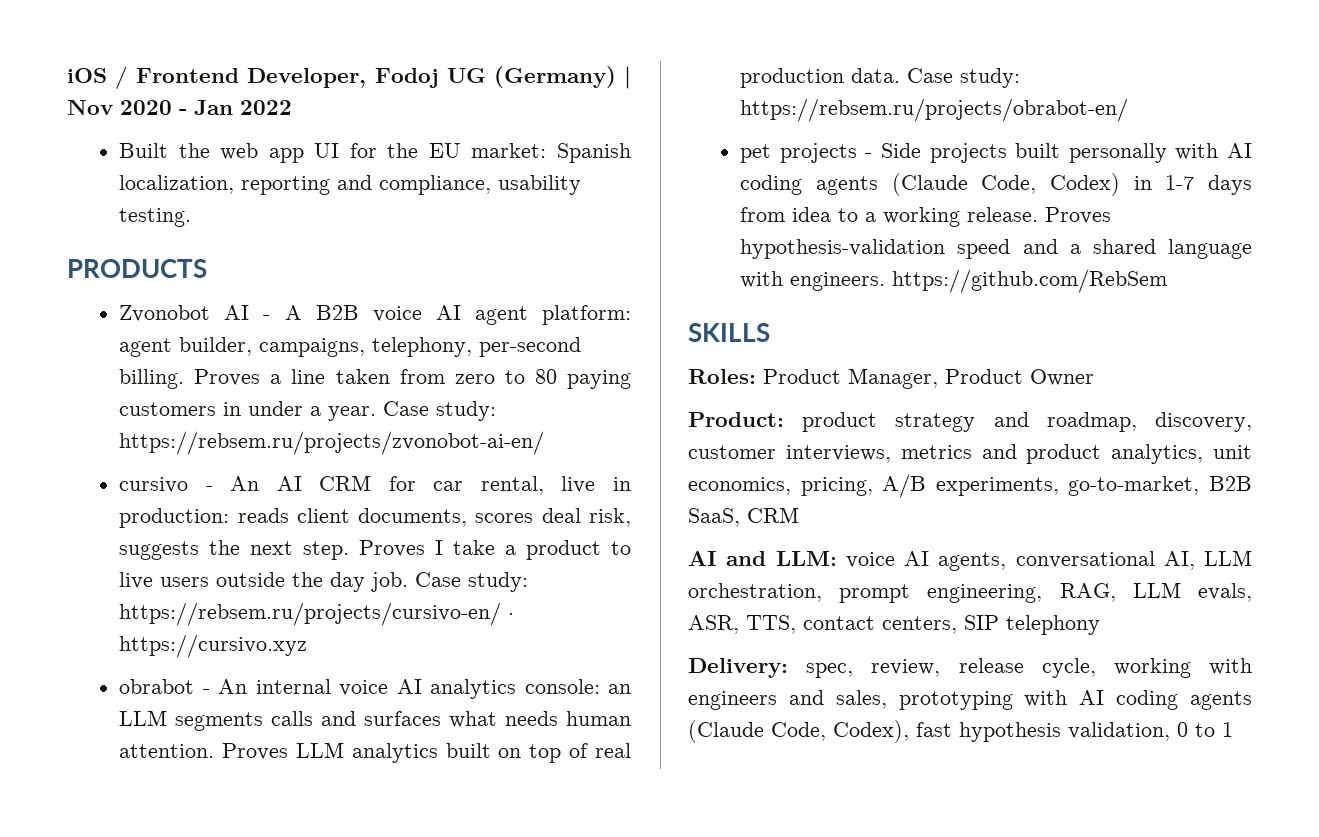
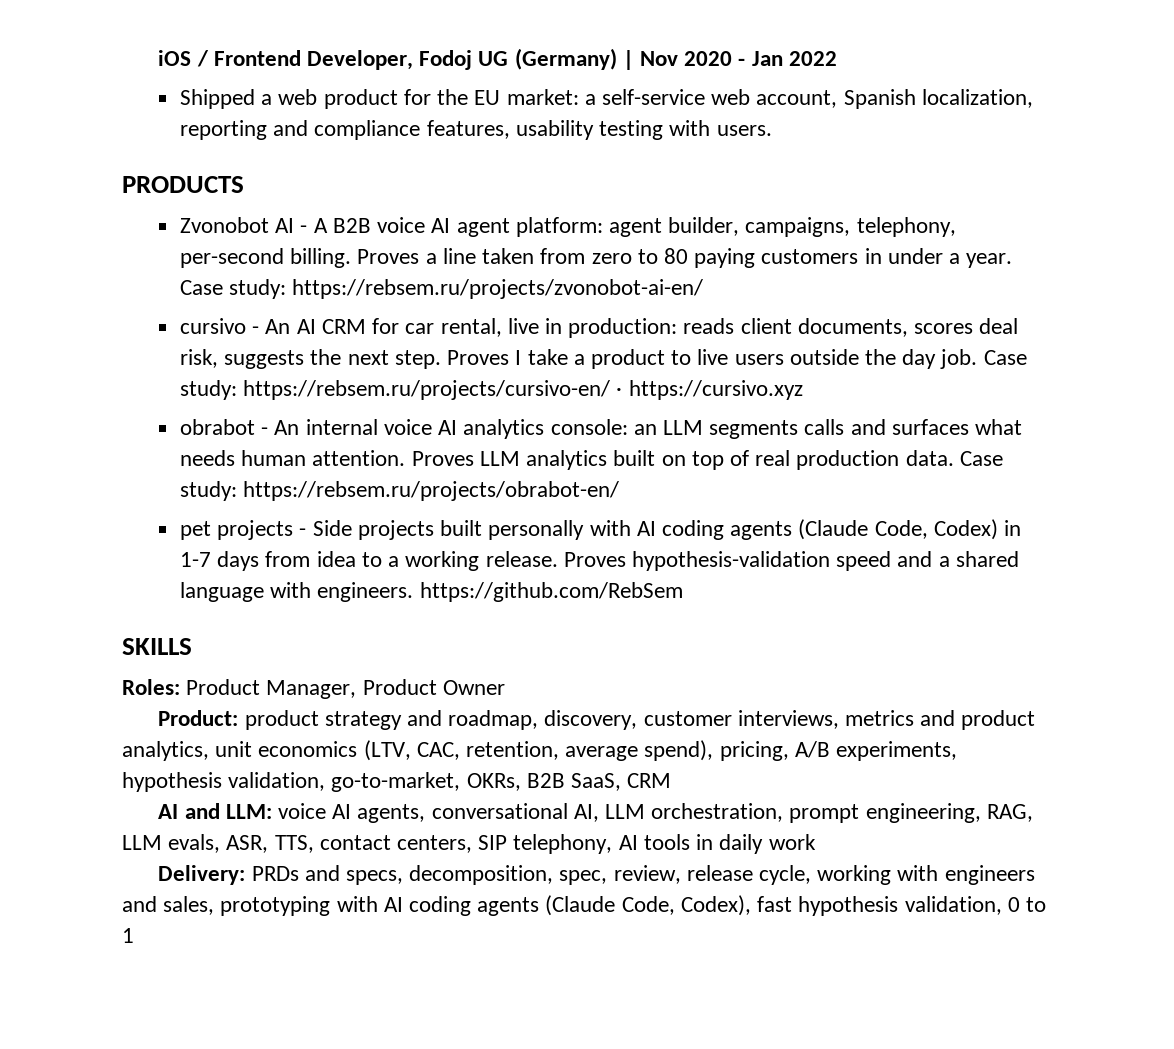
[119,143,632,163] [119,175,582,195] [119,208,192,227] Built the web app UI for the EU market: Spanish localization, reporting and compliance, usability testing. -> [180,89,1033,109] [180,120,772,140] Shipped a web product for the EU market: a self-service web account, Spanish localization, reporting and compliance features, usability testing with users.
[688,474,1200,498] economics, pricing, A/B experiments, go-to-market, -> [258,740,958,761] [122,772,521,792] economics (LTV, CAC, retention, average spend), pricing, A/B experiments, hypothesis validation, go-to-market, OKRs,
[1006,615,1100,635] [688,658,788,678] telephony // Delivery: -> [513,834,816,854] [158,865,554,885] telephony, AI tools in daily work // Delivery: PRDs and specs, decomposition,

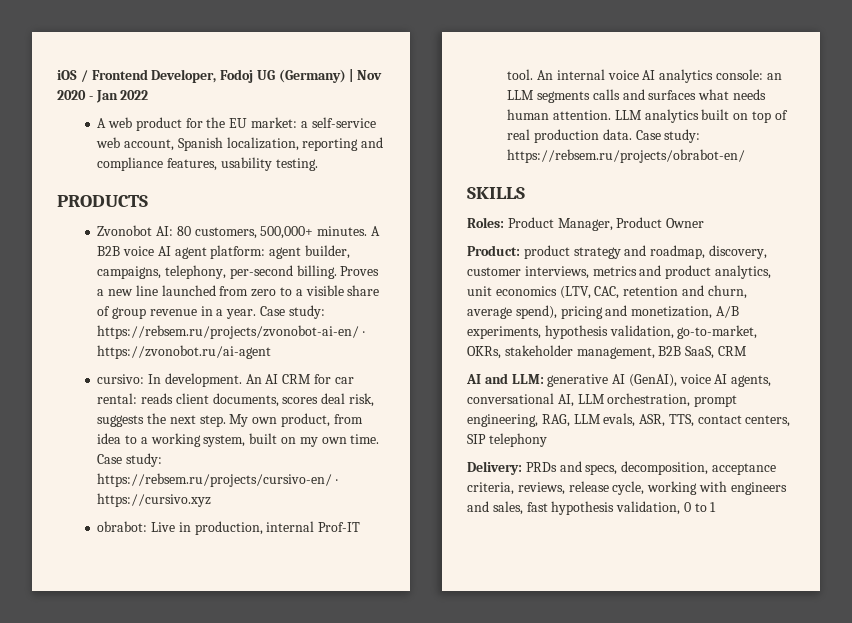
[180,89,273,109] Shipped a -> [97,118,107,128] A
[599,120,772,140] testing with users. -> [275,158,318,171] testing.
[275,218,308,233] AI - -> [156,226,368,239] AI: 80 customers, 500,000+ minutes.
[442,248,943,268] line taken from zero to 80 paying customers in under -> [108,285,380,297] [97,306,213,319] new line launched from zero to a visible share of group revenue in
[180,318,260,334] // cursivo - -> [363,331,366,336] [97,345,272,359] [97,373,242,387] · https://zvonobot.ru/ai-agent // cursivo: In development.
[440,318,678,338] rental, live in production: -> [97,393,138,404] rental:
[447,349,978,369] Proves I take a product to live users outside the day job. -> [229,413,363,427] [97,433,380,447] My own product, from idea to a working system, built on my own time.
[180,419,269,435] obrabot - -> [97,521,361,535] [507,69,534,80] obrabot: Live in production, internal Prof-IT tool.
[411,451,474,466] Proves -> (612, 115) none
[180,519,1021,540] [180,551,1019,571] [180,582,683,602] // pet projects - Side projects built personally with AI coding agents (Claude Code, Codex) in 1-7 days from idea to a working release. Proves hypothesis-validation speed and a shared language with engineers. https://github.com/RebSem -> (746, 156) none
[466,740,789,761] retention, average spend), pricing, -> [623,285,747,299] [467,305,713,319] retention and churn, average spend), pricing and monetization,
(521, 782) none -> [504,345,655,359] stakeholder management,
(272, 811) none -> [547,374,677,387] generative AI (GenAI),
[513,834,816,854] telephony, AI tools in daily work -> [488,433,547,447] telephony
[559,865,681,885] spec, review, -> [711,463,776,475] [467,482,565,495] acceptance criteria, reviews,
[220,895,751,916] prototyping with AI coding agents (Claude Code, Codex), -> (523, 508) none

